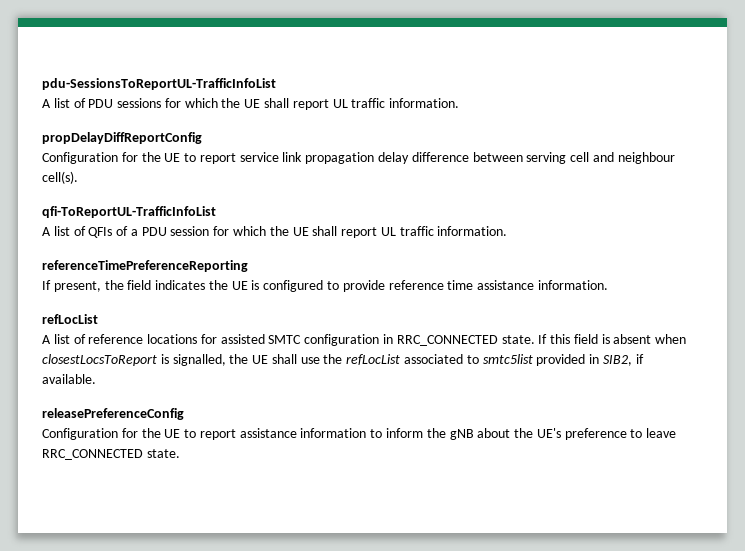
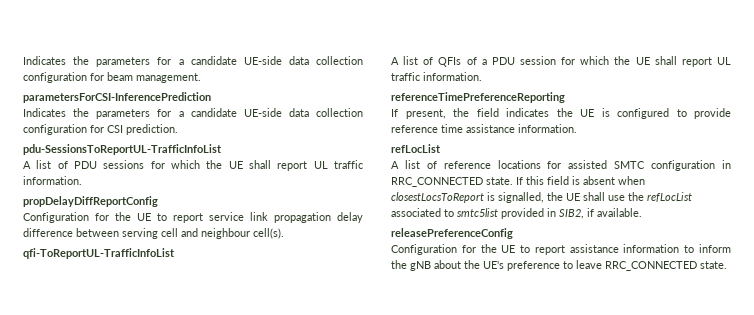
(42, 84) none -> [23,56,363,67] [23,72,201,83] [23,92,211,103] [23,108,363,119] [23,124,178,135] Indicates the parameters for a candidate UE-side data collection configuration for beam management. // parametersForCSI-InferencePrediction // Indicates the parameters for a candidate UE-side data collection configuration for CSI prediction. //

